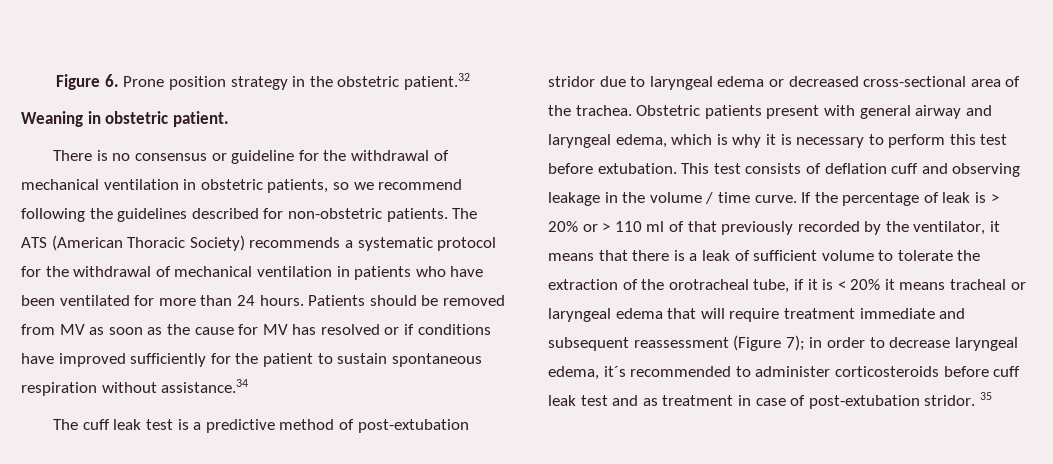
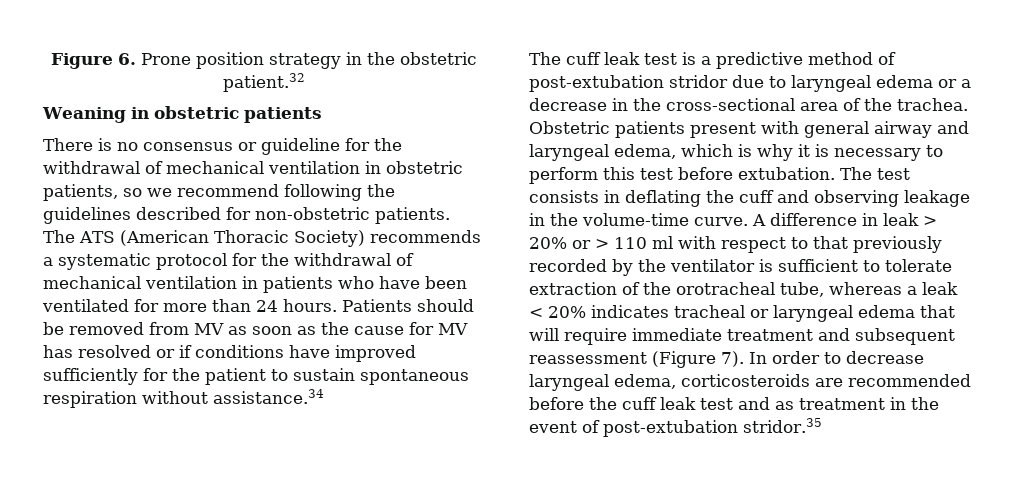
[172,111,229,127] patient. -> [243,107,322,123] patients
[788,76,859,87] decreased -> [961,79,971,88] [529,98,661,111] a decrease in the
[681,163,710,174] This -> [840,167,872,180] The
[805,163,887,174] of deflation -> [604,190,734,207] in deflating the
[649,192,987,206] volume / time curve. If the percentage of leak is -> [582,213,919,226] volume-time curve. A difference in leak
[668,221,684,232] of -> [678,236,808,253] with respect to
[913,221,1001,235] [548,250,874,261] ventilator, it means that there is a leak of sufficient volume -> [670,259,858,272] ventilator is sufficient
[957,250,981,261] the -> (952, 265) none
[793,279,946,290] if it is < 20% it means -> [829,282,958,295] [529,305,669,318] whereas a leak < 20% indicates
[783,308,935,319] treatment immediate -> [632,328,813,341] immediate treatment
[785,335,823,351] 7); in -> [721,351,767,367] 7). In
[603,366,989,377] it´s recommended to administer corticosteroids before -> [681,374,971,387] [529,397,617,410] corticosteroids are recommended before the
[755,392,992,409] case of post-extubation stridor. 35 -> [911,397,939,410] [529,418,822,437] the event of post-extubation stridor.35

